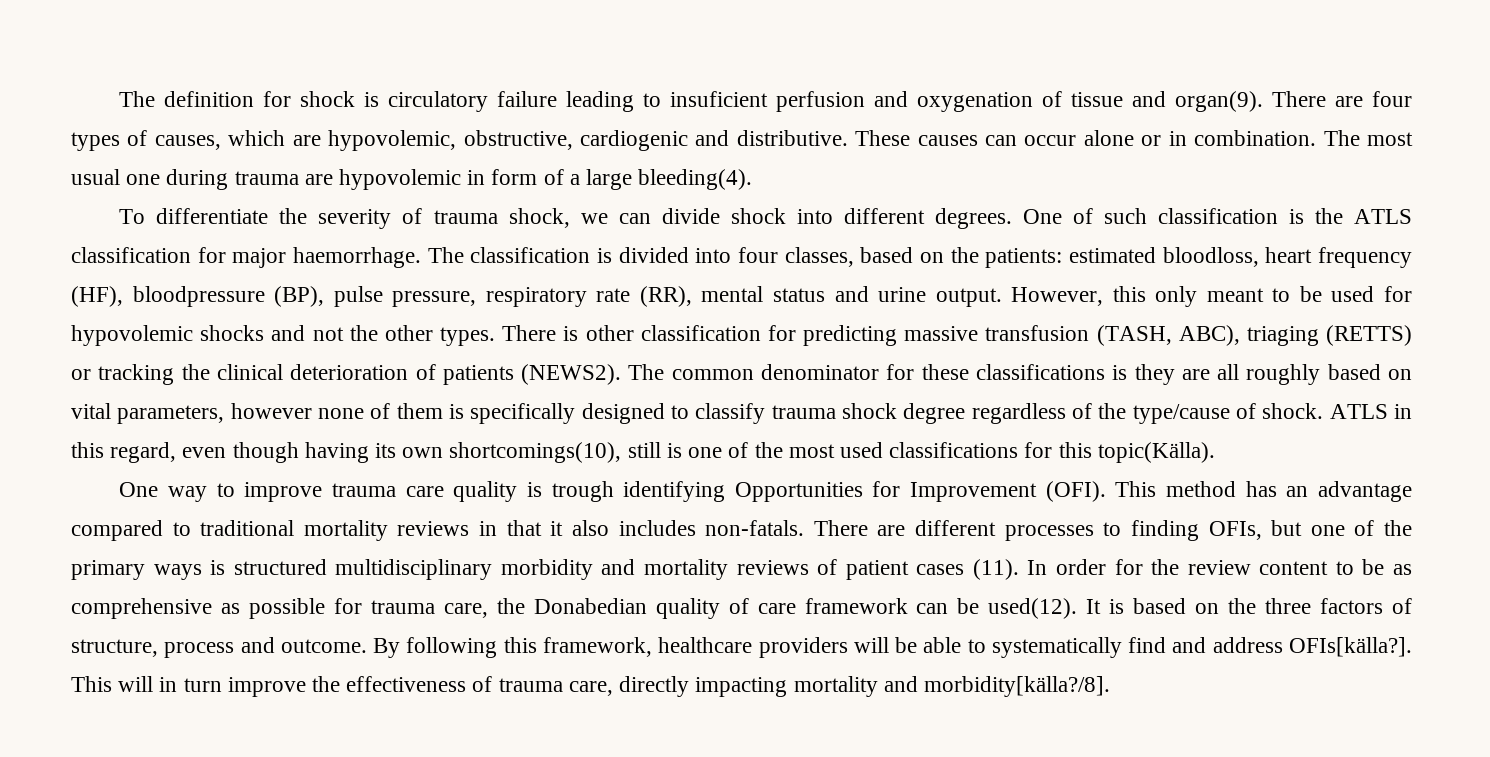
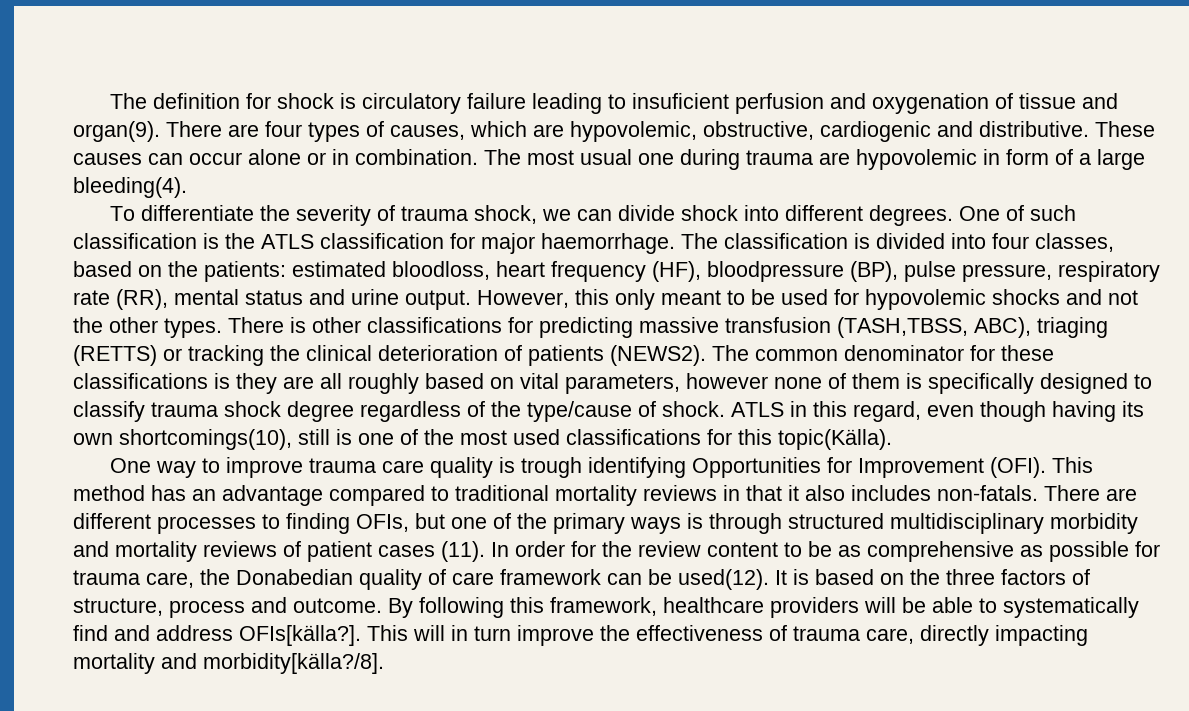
[640,325,761,341] classification -> [367,317,502,333] classifications
[1096,325,1172,346] (TASH, -> [837,317,968,338] (TASH,TBSS,
(226, 567) none -> [709,513,782,534] through

